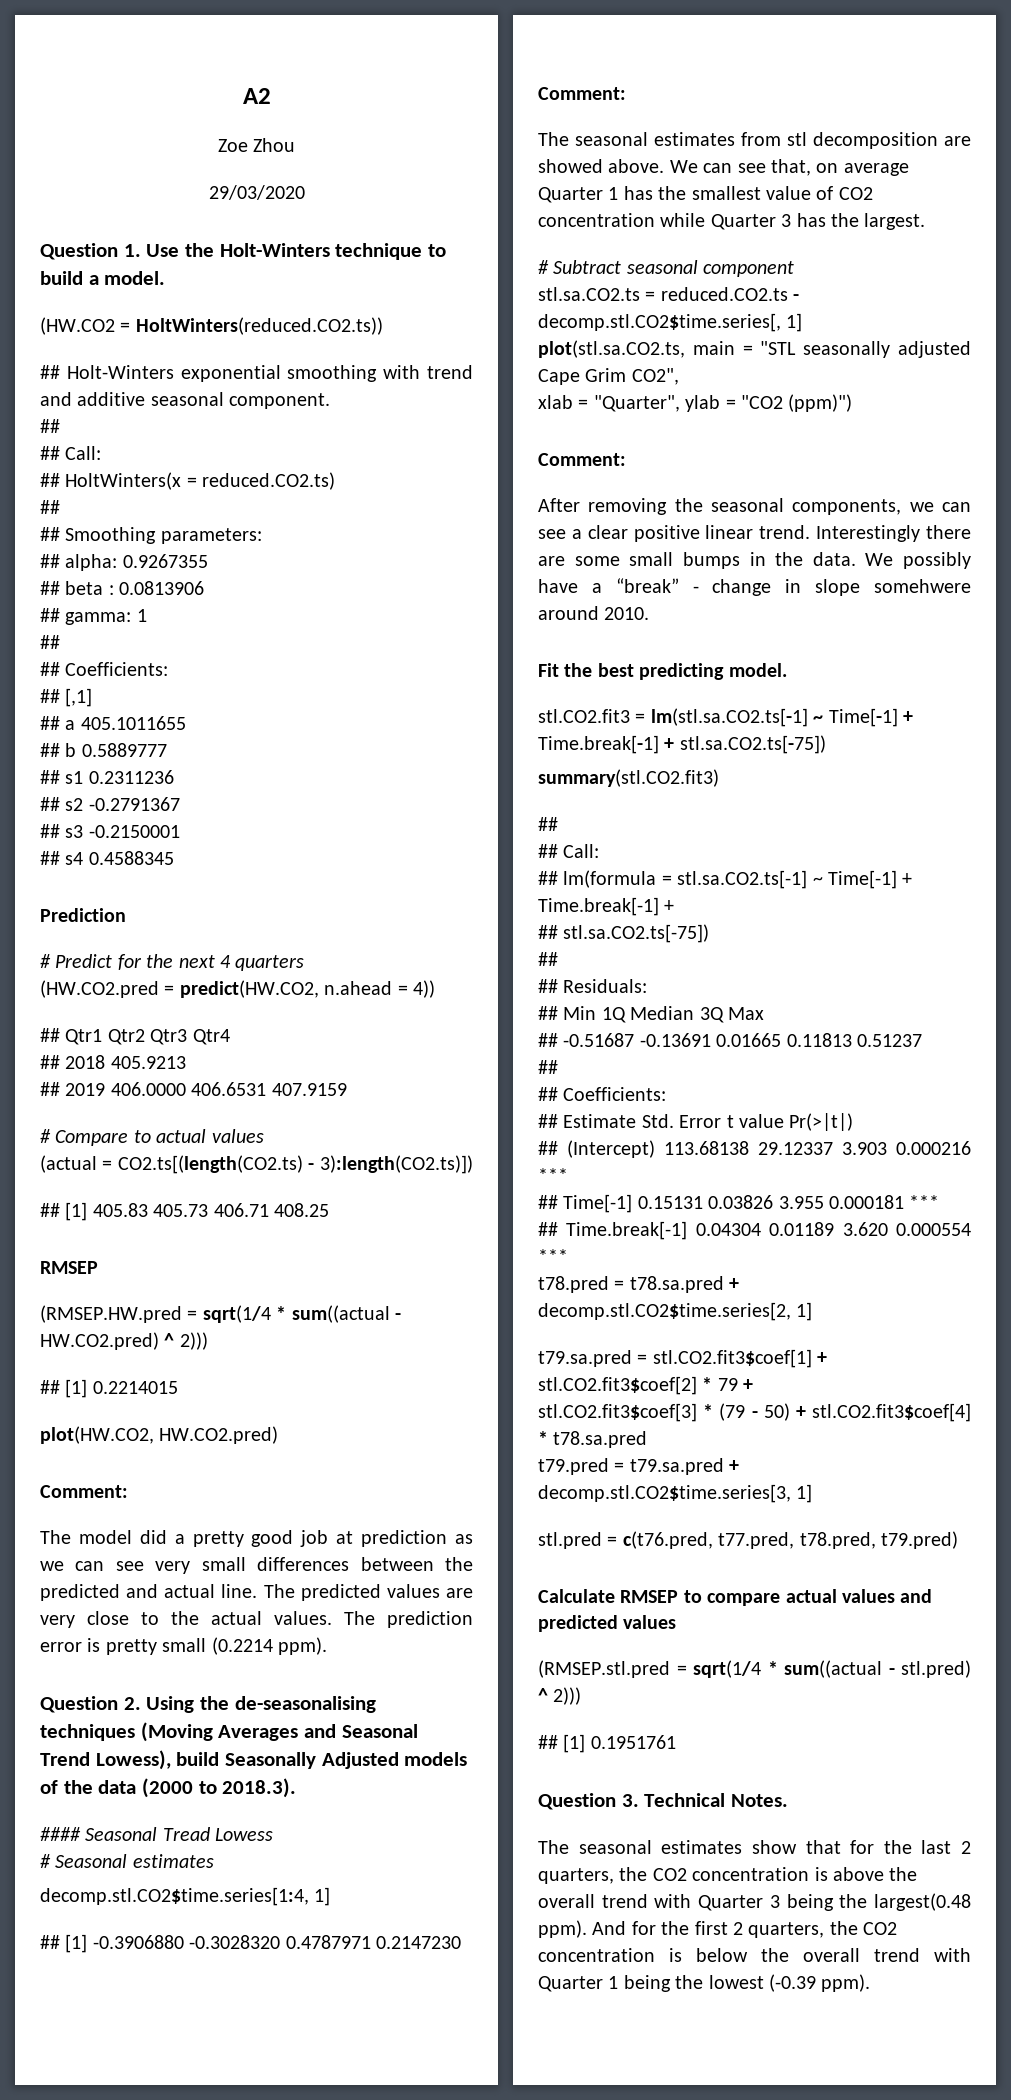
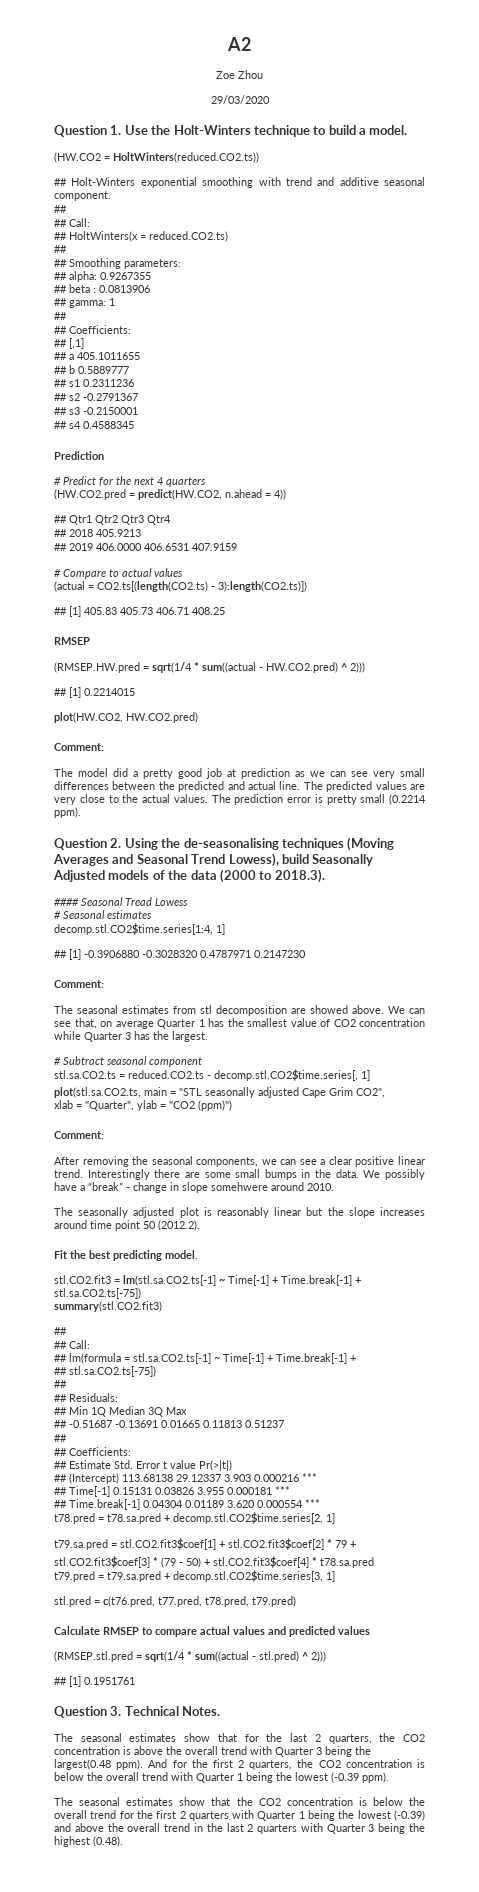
(650, 613) none -> [54,1207,425,1218] [54,1220,200,1231] // The seasonally adjusted plot is reasonably linear but the slope increases around time point 50 (2012.2).
(871, 1983) none -> [54,1797,425,1806] [54,1810,426,1821] [54,1823,425,1834] [54,1836,123,1847] // The seasonal estimates show that the CO2 concentration is below the overall trend for the first 2 quarters with Quarter 1 being the lowest (-0.39) and above the overall trend in the last 2 quarters with Quarter 3 being the highest (0.48).

